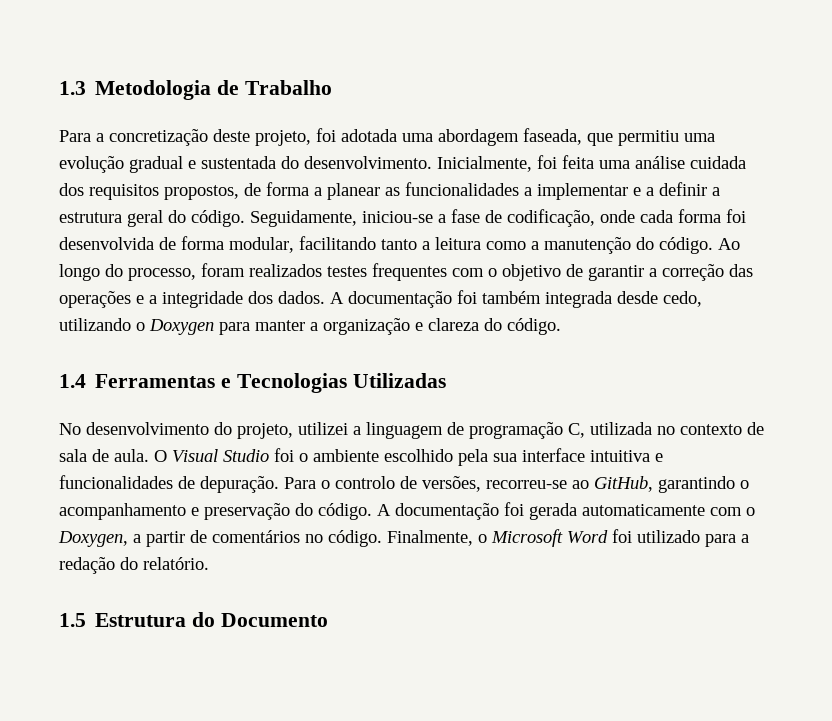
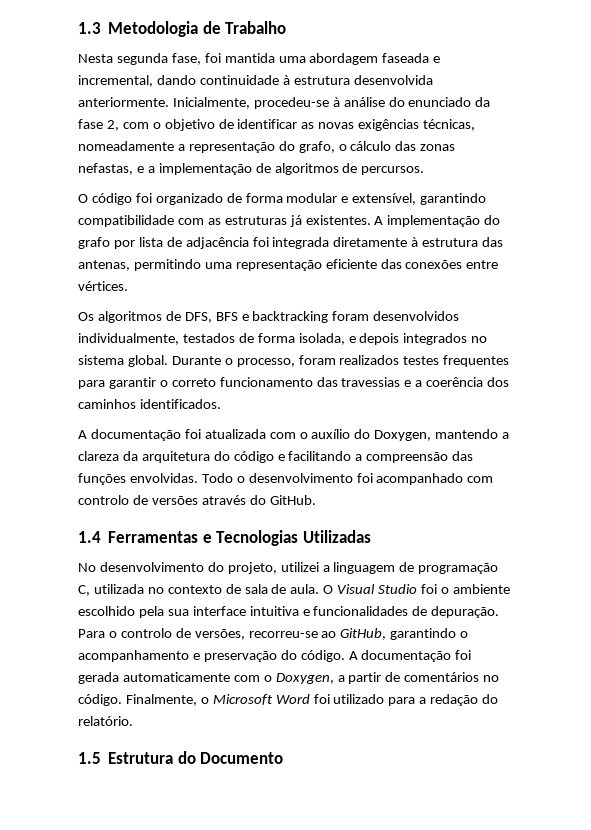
[59,128,715,146] [59,155,746,173] [59,182,720,200] [59,209,746,227] [59,236,740,254] [59,264,123,281] Para a concretização deste projeto, foi adotada uma abordagem faseada, que permitiu uma evolução gradual e sustentada do desenvolvimento. Inicialmente, foi feita uma análise cuidada dos requisitos propostos, de forma a planear as funcionalidades a implementar e a definir a estrutura geral do código. Seguidamente, iniciou-se a fase de codificação, onde cada forma foi desenvolvida de forma modular, facilitando tanto a leitura como a manutenção do código. Ao longo do -> [78,53,441,65] [78,75,433,87] [78,97,491,109] [78,119,476,131] [78,141,456,153] [78,163,425,175] [78,193,487,205] [78,215,501,227] [78,237,504,249] [78,259,499,271] [78,281,128,291] [78,311,460,323] [78,333,488,345] [78,355,233,367] Nesta segunda fase, foi mantida uma abordagem faseada e incremental, dando continuidade à estrutura desenvolvida anteriormente. Inicialmente, procedeu-se à análise do enunciado da fase 2, com o objetivo de identificar as novas exigências técnicas, nomeadamente a representação do grafo, o cálculo das zonas nefastas, e a implementação de algoritmos de percursos. // O código foi organizado de forma modular e extensível, garantindo compatibilidade com as estruturas já existentes. A implementação do grafo por lista de adjacência foi integrada diretamente à estrutura das antenas, permitindo uma representação eficiente das conexões entre vértices. // Os algoritmos de DFS, BFS e backtracking foram desenvolvidos individualmente, testados de forma isolada, e depois integrados no sistema global. Durante o
[452,264,753,281] [59,290,702,308] [59,318,561,335] com o objetivo de garantir a correção das operações e a integridade dos dados. A documentação foi também integrada desde cedo, utilizando o Doxygen para manter a organização e clareza do código. -> [78,377,510,389] [78,399,221,409] [78,429,510,441] [78,451,474,463] [78,473,494,485] [78,495,316,505] para garantir o correto funcionamento das travessias e a coerência dos caminhos identificados. // A documentação foi atualizada com o auxílio do Doxygen, mantendo a clareza da arquitetura do código e facilitando a compreensão das funções envolvidas. Todo o desenvolvimento foi acompanhado com controlo de versões através do GitHub.

